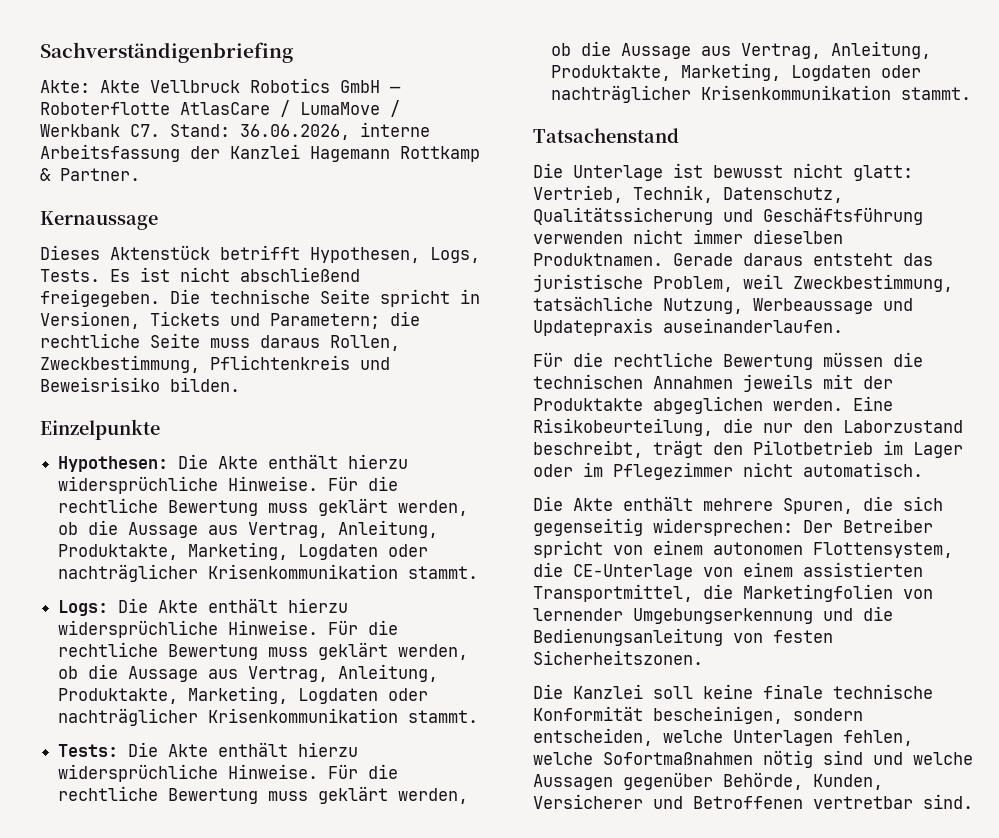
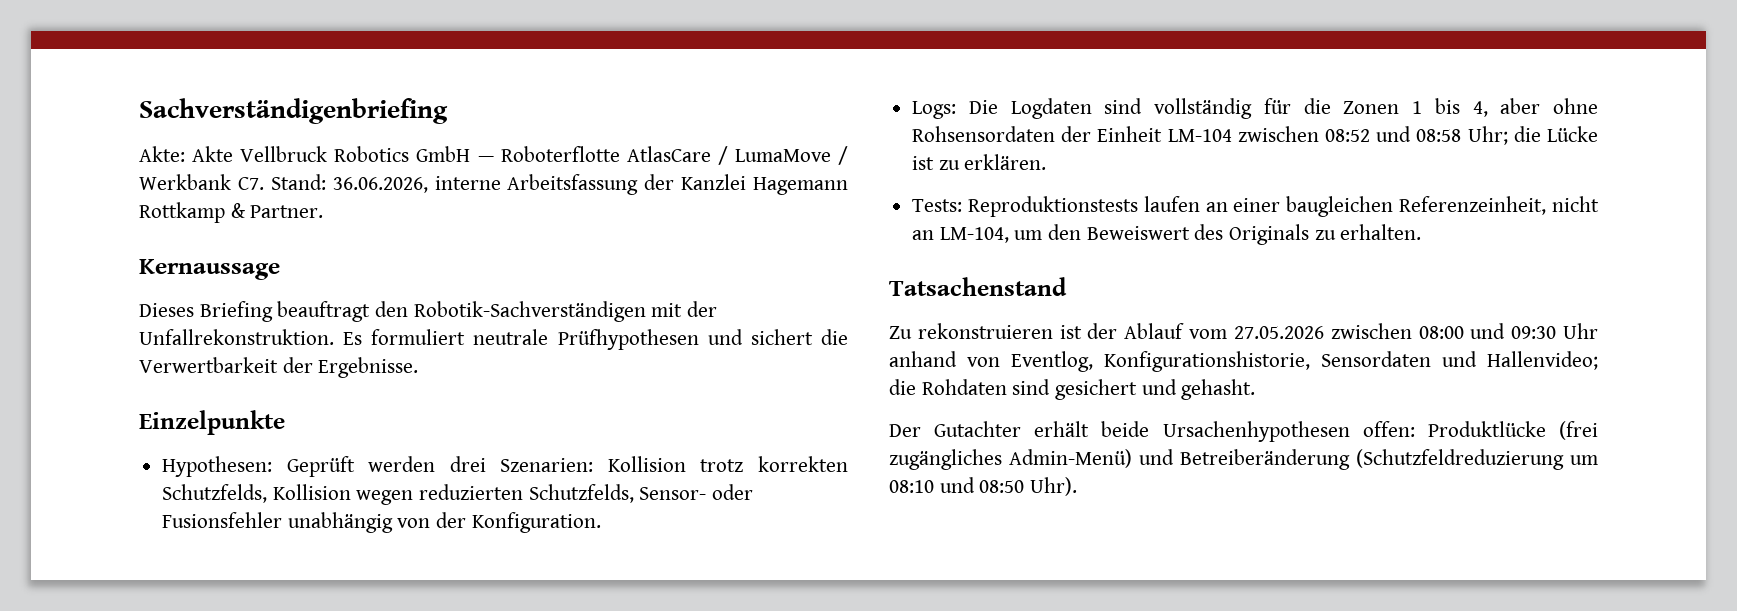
[110,245,480,263] [40,267,360,282] [40,289,480,307] [40,311,420,329] [40,333,400,351] [40,355,390,373] [40,377,240,392] [40,419,160,440] [58,454,409,472] [58,476,399,494] [58,498,469,516] [58,520,439,538] [58,542,429,560] [58,564,479,582] [58,598,349,616] [58,620,399,638] [58,642,469,660] [58,664,439,682] [58,686,429,704] [58,708,479,726] [58,742,359,757] [58,764,399,782] [58,786,469,804] [551,41,932,59] [551,63,922,81] [551,85,972,103] [533,128,679,143] [533,163,913,181] [533,185,843,203] [533,207,923,225] [533,229,843,244] [533,253,933,266] [533,274,953,292] [533,296,913,314] [533,318,843,336] [533,352,923,370] [533,374,893,392] [533,396,893,414] [533,418,963,436] [533,440,963,458] [533,462,923,480] [533,496,943,514] [533,518,933,536] [533,540,953,558] [533,562,923,580] [533,584,933,602] [533,606,893,624] [533,628,833,646] [533,650,703,665] [533,684,933,699] [533,706,863,724] [533,728,913,746] [533,750,973,768] [533,772,883,790] [533,794,973,809] Aktenstück betrifft Hypothesen, Logs, Tests. Es ist nicht abschließend freigegeben. Die technische Seite spricht in Versionen, Tickets und Parametern; die rechtliche Seite muss daraus Rollen, Zweckbestimmung, Pflichtenkreis und Beweisrisiko bilden. // Einzelpunkte // Hypothesen: Die Akte enthält hierzu widersprüchliche Hinweise. Für die rechtliche Bewertung muss geklärt werden, ob die Aussage aus Vertrag, Anleitung, Produktakte, Marketing, Logdaten oder nachträglicher Krisenkommunikation stammt. // Logs: Die Akte enthält hierzu widersprüchliche Hinweise. Für die rechtliche Bewertung muss geklärt werden, ob die Aussage aus Vertrag, Anleitung, Produktakte, Marketing, Logdaten oder nachträglicher Krisenkommunikation stammt. // Tests: Die Akte enthält hierzu widersprüchliche Hinweise. Für die rechtliche Bewertung muss geklärt werden, ob die Aussage aus Vertrag, Anleitung, Produktakte, Marketing, Logdaten oder nachträglicher Krisenkommunikation stammt. // Tatsachenstand // Die Unterlage ist bewusst nicht glatt: Vertrieb, Technik, Datenschutz, Qualitätssicherung und Geschäftsführung verwenden nicht immer dieselben Produktnamen. Gerade daraus entsteht das juristische Problem, weil Zweckbestimmung, tatsächliche Nutzung, Werbeaussage und Updatepraxis auseinanderlaufen. // Für die rechtliche Bewertung müssen die technischen Annahmen jeweils mit der Produktakte abgeglichen werden. Eine Risikobeurteilung, die nur den Laborzustand beschreibt, trägt den Pilotbetrieb im Lager oder im Pflegezimmer nicht automatisch. // Die Akte enthält mehrere Spuren, die sich gegenseitig widersprechen: Der Betreiber spricht von einem autonomen Flottensystem, die CE-Unterlage von einem assistierten Transportmittel, die Marketingfolien von lernender Umgebungserkennung und die Bedienungsanleitung von festen Sicherheitszonen. // Die Kanzlei soll keine finale technische Konformität bescheinigen, sondern entscheiden, welche Unterlagen fehlen, welche Sofortmaßnahmen nötig sind und welche Aussagen gegenüber Behörde, Kunden, Versicherer und Betroffenen vertretbar sind. -> [199,301,718,322] [139,329,848,350] [139,357,419,378] [139,410,285,435] [162,456,848,477] [162,484,754,505] [162,512,601,533] [912,98,1598,119] [912,126,1598,145] [912,154,1047,170] [912,196,1599,217] [912,224,1422,245] [889,277,1067,296] [889,323,1599,339] [889,351,1598,372] [889,379,1256,400] [889,421,1598,442] [889,449,1598,470] [889,477,1078,496] Briefing beauftragt den Robotik-Sachverständigen mit der Unfallrekonstruktion. Es formuliert neutrale Prüfhypothesen und sichert die Verwertbarkeit der Ergebnisse. // Einzelpunkte // Hypothesen: Geprüft werden drei Szenarien: Kollision trotz korrekten Schutzfelds, Kollision wegen reduzierten Schutzfelds, Sensor- oder Fusionsfehler unabhängig von der Konfiguration. // Logs: Die Logdaten sind vollständig für die Zonen 1 bis 4, aber ohne Rohsensordaten der Einheit LM-104 zwischen 08:52 und 08:58 Uhr; die Lücke ist zu erklären. // Tests: Reproduktionstests laufen an einer baugleichen Referenzeinheit, nicht an LM-104, um den Beweiswert des Originals zu erhalten. // Tatsachenstand // Zu rekonstruieren ist der Ablauf vom 27.05.2026 zwischen 08:00 und 09:30 Uhr anhand von Eventlog, Konfigurationshistorie, Sensordaten und Hallenvideo; die Rohdaten sind gesichert und gehasht. // Der Gutachter erhält beide Ursachenhypothesen offen: Produktlücke (frei zugängliches Admin-Menü) und Betreiberänderung (Schutzfeldreduzierung um 08:10 und 08:50 Uhr).

